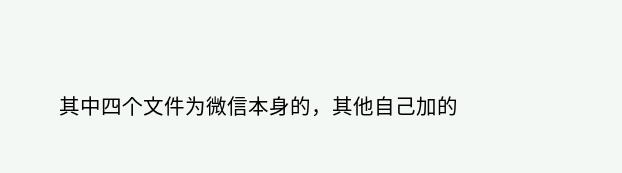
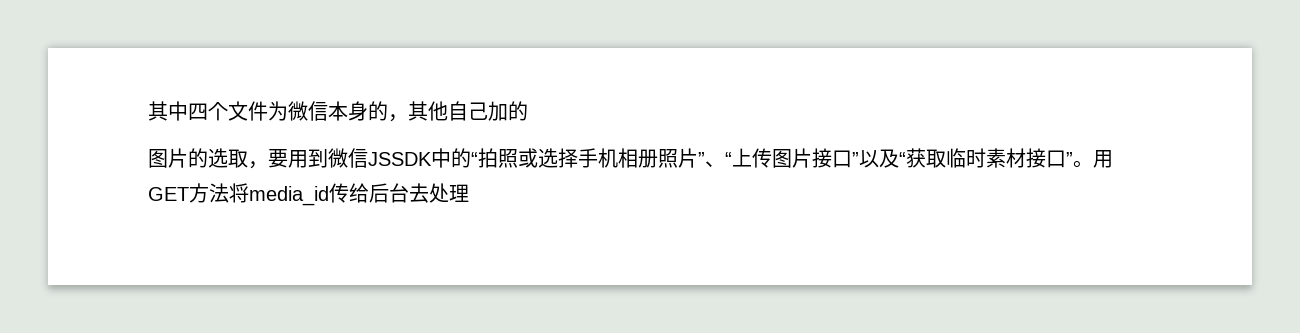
(458, 106) none -> [148,148,1113,169] [148,183,469,206] // 图片的选取，要用到微信JSSDK中的“拍照或选择手机相册照片”、“上传图片接口”以及“获取临时素材接口”。用GET方法将media_id传给后台去处理

